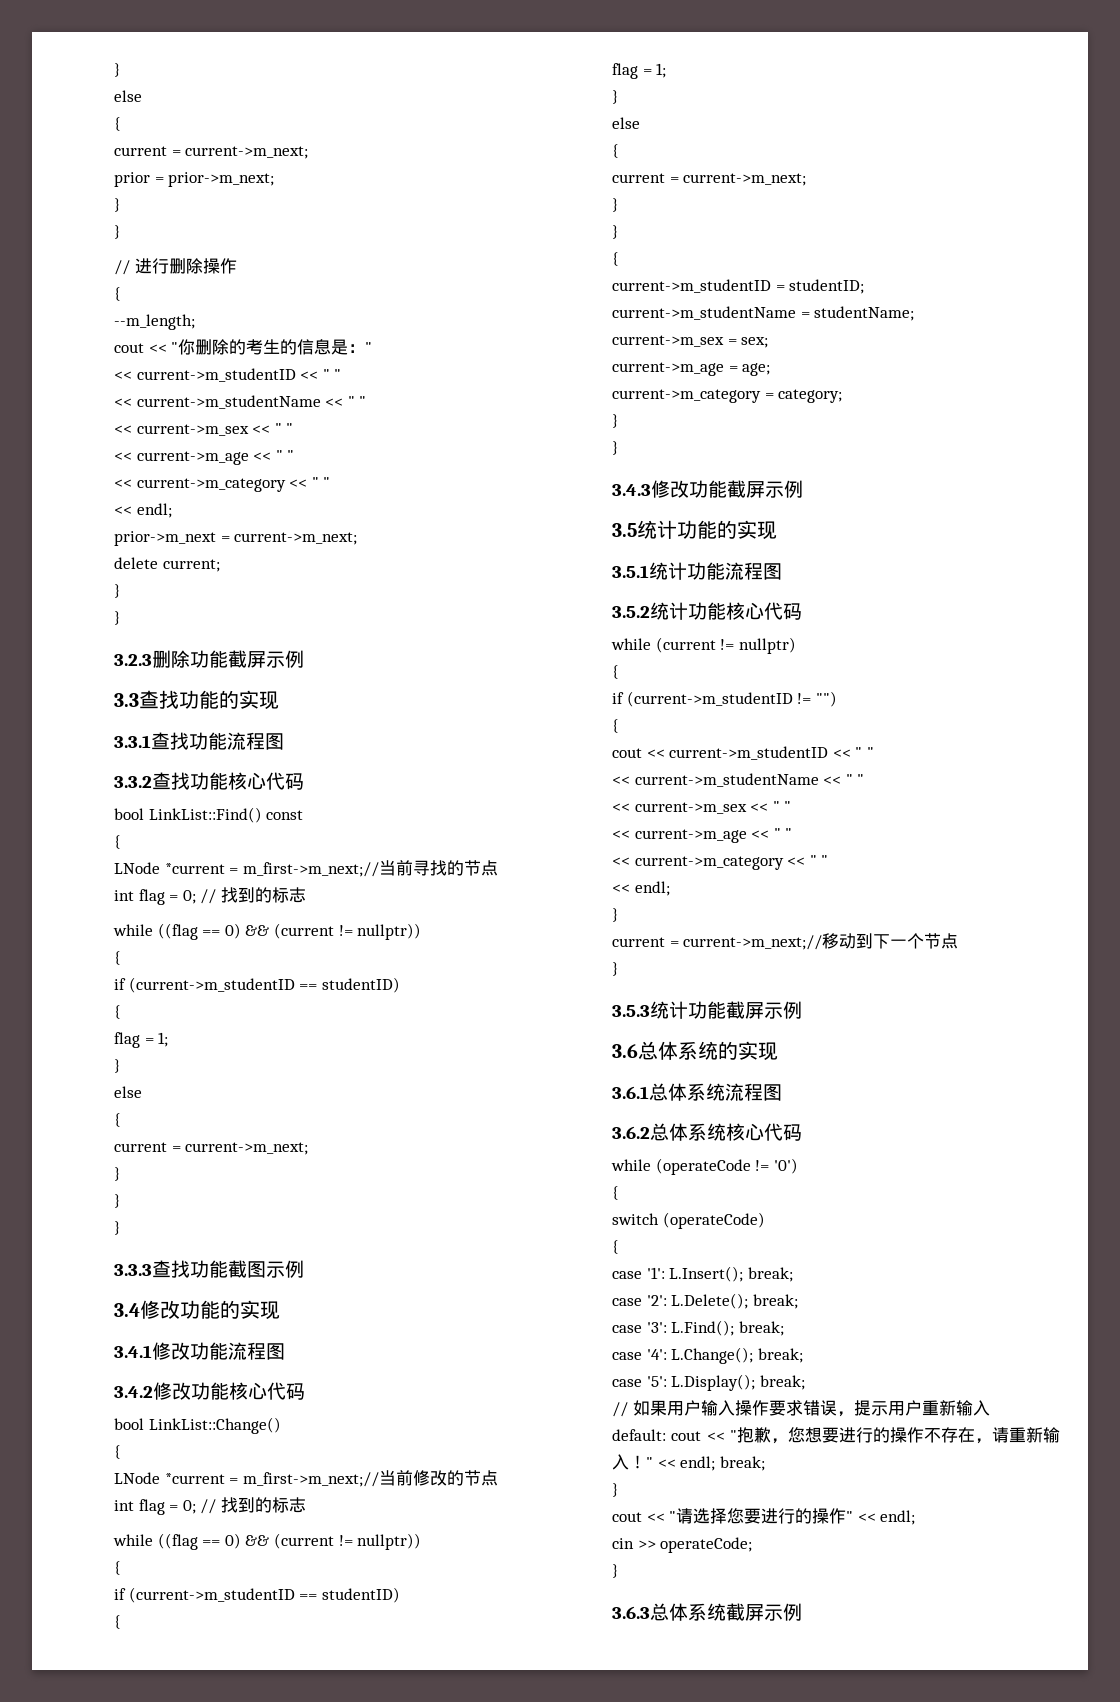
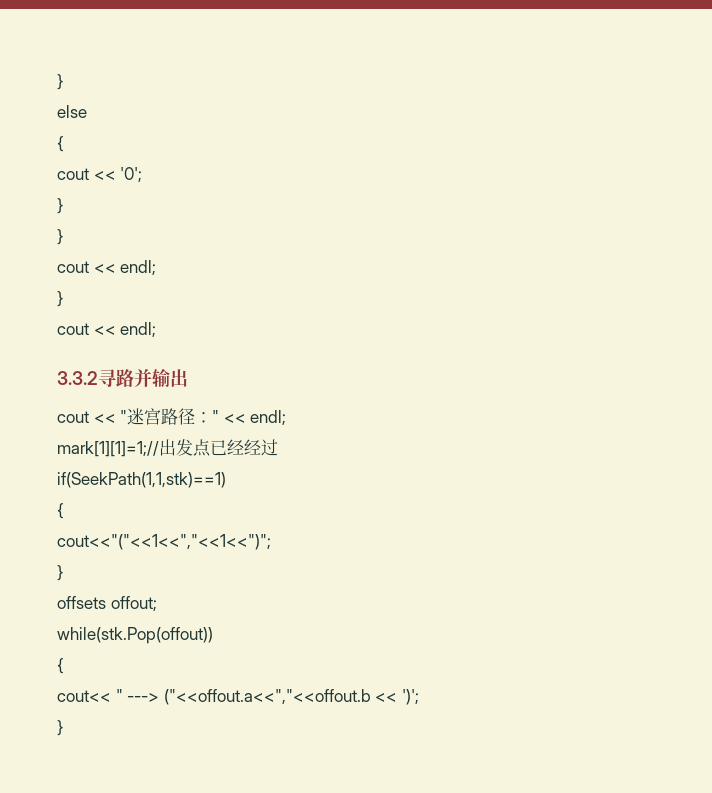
[114,63,121,77] [114,90,142,102] [114,117,121,131] [114,146,309,159] [114,172,275,187] [114,198,121,212] [114,225,121,239] [114,258,237,275] [114,287,121,301] [114,314,195,330] [114,339,373,355] [114,368,342,382] [114,395,367,409] [114,423,294,436] [114,450,295,465] [114,477,331,492] [114,503,172,518] [114,531,358,546] [114,557,220,572] [114,584,121,598] [114,611,121,625] [114,650,304,668] [114,690,279,710] [114,732,284,750] [114,772,304,790] [114,807,304,823] [114,835,121,849] [114,860,498,877] [114,887,306,905] [113,923,422,940] [114,951,121,965] [114,977,400,993] [114,1005,121,1019] [114,1032,169,1048] [114,1059,121,1073] [114,1086,142,1098] [114,1113,121,1127] [114,1142,309,1155] [114,1167,121,1181] [114,1194,121,1208] [114,1221,121,1235] [114,1260,304,1278] [114,1300,280,1320] [114,1342,285,1360] [114,1382,305,1400] [114,1417,281,1434] [114,1445,121,1459] [114,1470,498,1487] [114,1497,306,1515] [113,1533,422,1550] [114,1561,121,1575] [114,1587,400,1603] [114,1615,121,1629] [612,63,667,79] [612,90,619,104] [612,117,640,129] [612,144,619,158] [612,173,807,186] [612,198,619,212] [612,225,619,239] [612,252,619,266] [612,279,865,294] [612,306,915,321] [612,335,769,348] [612,362,771,376] [612,389,843,403] [612,414,619,428] [612,441,619,455] [612,480,803,498] [612,520,777,540] [612,562,782,580] [612,602,802,620] [611,637,796,654] [612,665,619,679] [612,691,837,707] [612,719,619,733] [612,746,874,760] [612,773,865,787] [612,801,792,814] [612,828,793,843] [612,855,829,870] [612,881,670,896] [612,908,619,922] [612,933,959,950] [612,962,619,976] [612,1001,802,1019] [612,1041,778,1061] [612,1083,782,1101] [612,1123,802,1141] [611,1158,798,1175] [612,1186,619,1200] [612,1212,765,1229] [612,1240,619,1254] [612,1266,793,1282] [612,1293,798,1309] [612,1320,784,1336] [612,1347,803,1364] [612,1374,805,1391] [612,1400,990,1417] [612,1427,1060,1444] [612,1454,765,1471] [612,1483,619,1497] [612,1508,916,1525] [612,1537,753,1553] [612,1564,619,1578] [612,1603,802,1621] } // else // { // current = current->m_next; // prior = prior->m_next; // } // } // // 进行删除操作 // { // --m_length; // cout << "你删除的考生的信息是：" // << current->m_studentID << " " // << current->m_studentName << " " // << current->m_sex << " " // << current->m_age << " " // << current->m_category << " " // << endl; // prior->m_next = current->m_next; // delete current; // } // } // 3.2.3删除功能截屏示例 // 3.3查找功能的实现 // 3.3.1查找功能流程图 // 3.3.2查找功能核心代码 // bool LinkList::Find() const // { // LNode *current = m_first->m_next;//当前寻找的节点 // int flag = 0; // 找到的标志 // while ((flag == 0) && (current != nullptr)) // { // if (current->m_studentID == studentID) // { // flag = 1; // } // else // { // current = current->m_next; // } // } // } // 3.3.3查找功能截图示例 // 3.4修改功能的实现 // 3.4.1修改功能流程图 // 3.4.2修改功能核心代码 // bool LinkList::Change() // { // LNode *current = m_first->m_next;//当前修改的节点 // int flag = 0; // 找到的标志 // while ((flag == 0) && (current != nullptr)) // { // if (current->m_studentID == studentID) // { // flag = 1; // } // else // { // current = current->m_next; // } // } // { // current->m_studentID = studentID; // current->m_studentName = studentName; // current->m_sex = sex; // current->m_age = age; // current->m_category = category; // } // } // 3.4.3修改功能截屏示例 // 3.5统计功能的实现 // 3.5.1统计功能流程图 // 3.5.2统计功能核心代码 // while (current != nullptr) // { // if (current->m_studentID != "") // { // cout << current->m_studentID << " " // << current->m_studentName << " " // << current->m_sex << " " // << current->m_age << " " // << current->m_category << " " // << endl; // } // current = current->m_next;//移动到下一个节点 // } // 3.5.3统计功能截屏示例 // 3.6总体系统的实现 // 3.6.1总体系统流程图 // 3.6.2总体系统核心代码 // while (operateCode != '0') // { // switch (operateCode) // { // case '1': L.Insert(); break; // case '2': L.Delete(); break; // case '3': L.Find(); break; // case '4': L.Change(); break; // case '5': L.Display(); break; // // 如果用户输入操作要求错误，提示用户重新输入 // default: cout << "抱歉，您想要进行的操作不存在，请重新输入！" << endl; break; // } // cout << "请选择您要进行的操作" << endl; // cin >> operateCode; // } // 3.6.3总体系统截屏示例 -> [57,74,64,90] [57,105,87,118] [57,136,64,152] [57,167,143,182] [57,198,64,214] [57,229,64,245] [57,260,157,275] [57,291,64,307] [57,322,157,337] [57,368,188,387] [57,408,287,425] [57,439,278,457] [57,472,226,488] [57,503,64,519] [57,534,271,550] [57,565,64,581] [57,596,157,611] [57,627,213,644] [57,658,64,674] [57,689,419,705] [57,720,64,736] } // else // { // cout << '0'; // } // } // cout << endl; // } // cout << endl; // 3.3.2寻路并输出 // cout << "迷宫路径：" << endl; // mark[1][1]=1;//出发点已经经过 // if(SeekPath(1,1,stk)==1) // { // cout<<"("<<1<<","<<1<<")"; // } // offsets offout; // while(stk.Pop(offout)) // { // cout<< " ---> ("<<offout.a<<","<<offout.b << ')'; // }

